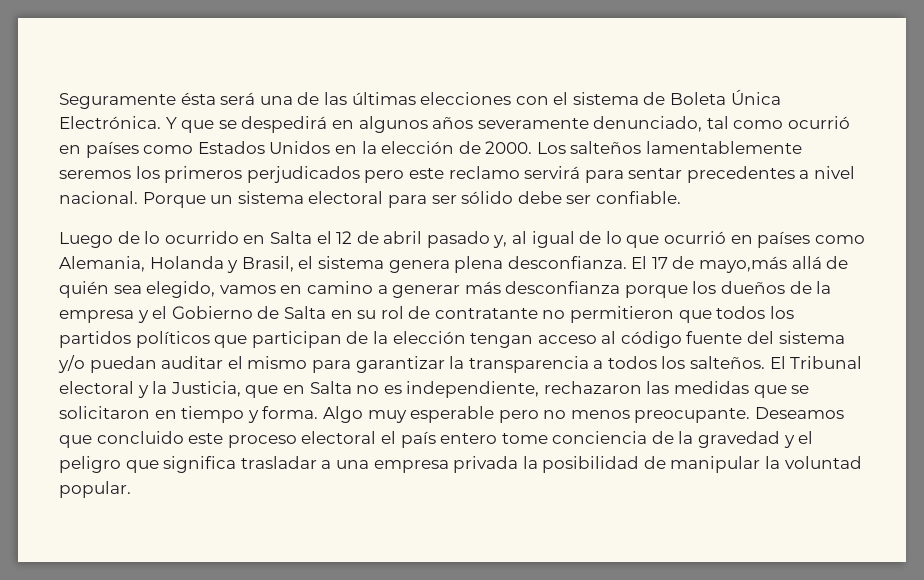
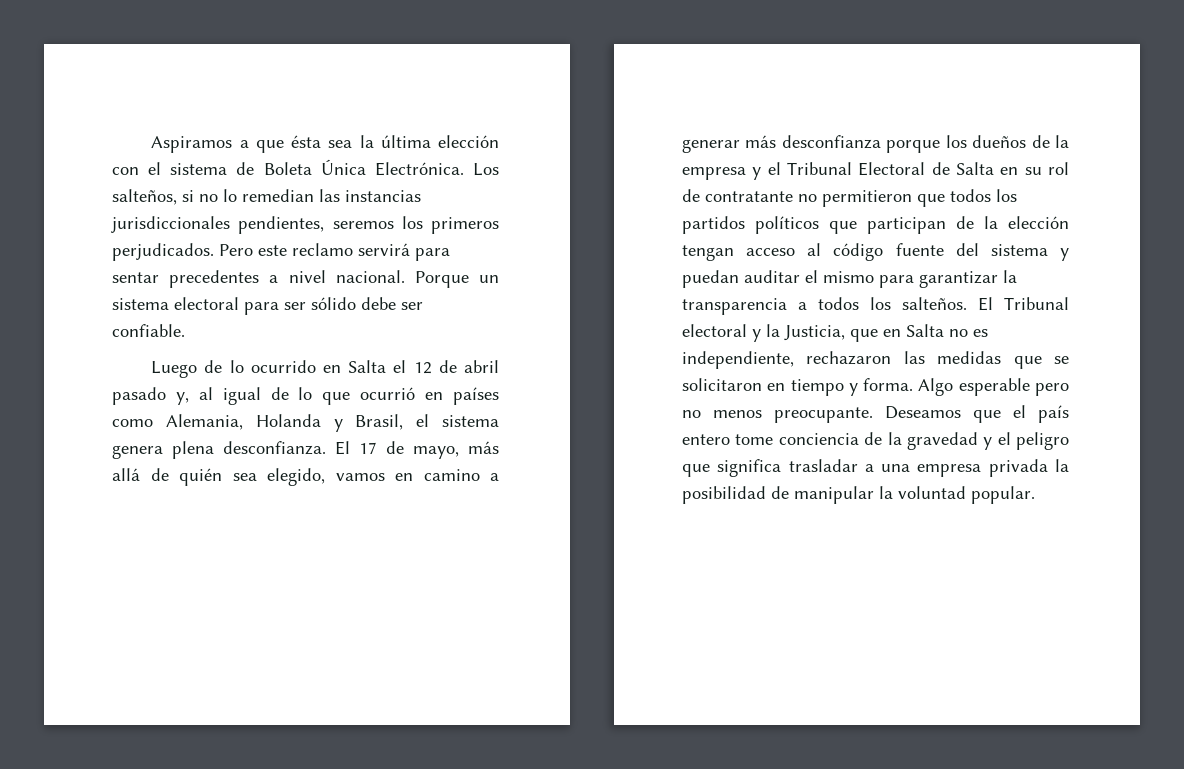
[59,92,512,109] Seguramente ésta será una de las últimas elecciones -> [151,135,500,153] Aspiramos a que ésta sea la última elección
[165,116,851,133] [59,141,803,158] Y que se despedirá en algunos años severamente denunciado, tal como ocurrió en países como Estados Unidos en la elección de 2000. Los salteños lamentablemente -> [473,163,499,176] [112,189,421,205] [111,216,325,234] Los salteños, si no lo remedian las instancias jurisdiccionales pendientes,
[246,166,405,183] perjudicados pero -> [112,243,253,261] perjudicados. Pero
[699,256,788,273] mayo,más -> [413,441,499,459] mayo, más
[171,306,253,319] Gobierno -> [787,162,926,176] Tribunal Electoral
[58,355,85,373] y/o -> [1060,248,1069,261] y
[367,410,407,423] muy -> (954, 387) none
[96,431,377,448] concluido este proceso electoral -> (1001, 416) none

